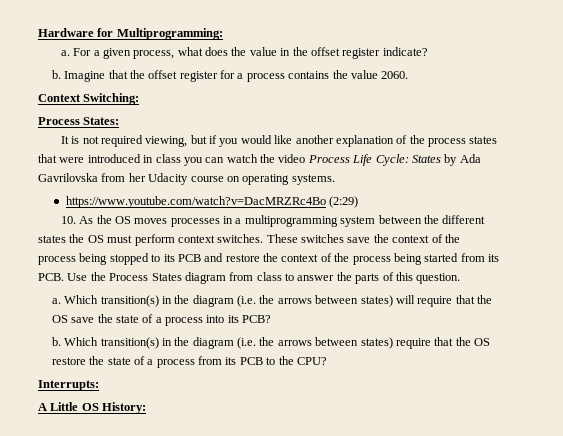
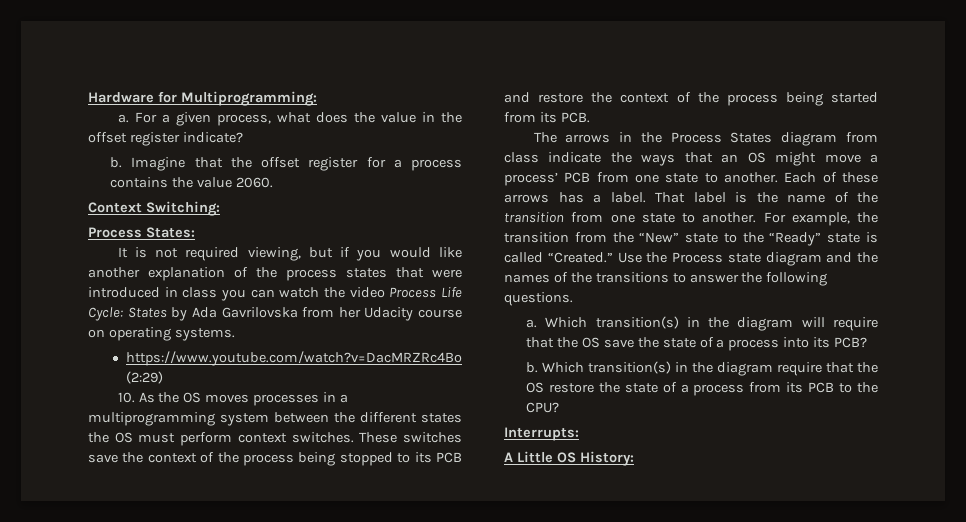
[67,273,88,281] Use -> [533,132,633,143] // The arrows in
[285,272,461,284] to answer the parts of this question. -> [548,152,878,166] [504,172,878,186] [504,192,878,203] [504,212,878,226] [504,232,878,246] [504,252,878,266] [504,272,828,286] [504,292,573,306] indicate the ways that an OS might move a process’ PCB from one state to another. Each of these arrows has a label. That label is the name of the transition from one state to another. For example, the transition from the “New” state to the “Ready” state is called “Created.” Use the Process state diagram and the names of the transitions to answer the following questions.
[237,295,393,307] (i.e. the arrows between states) -> (794, 324) none
[237,337,393,349] (i.e. the arrows between states) -> (774, 369) none

